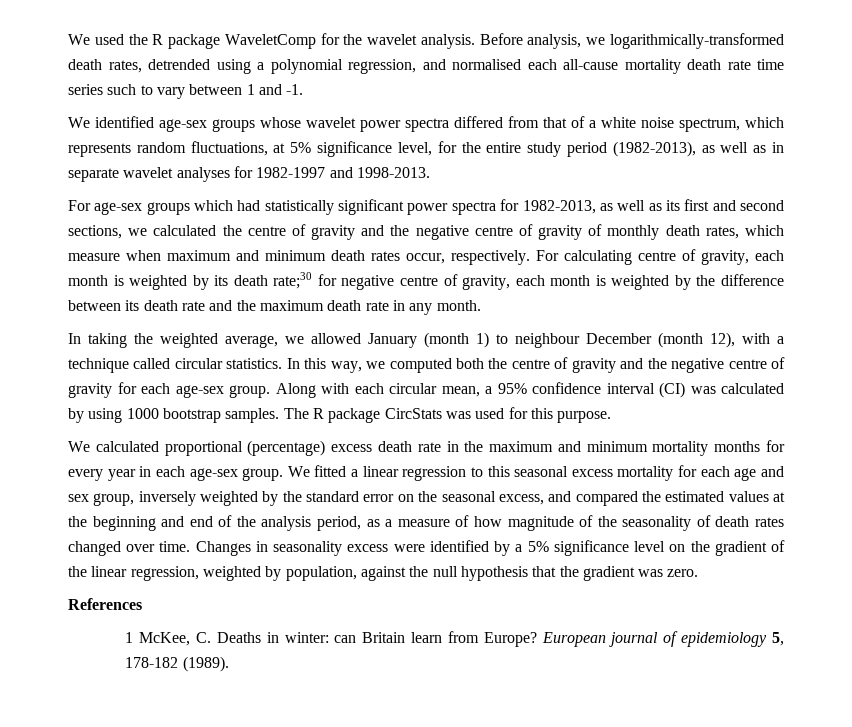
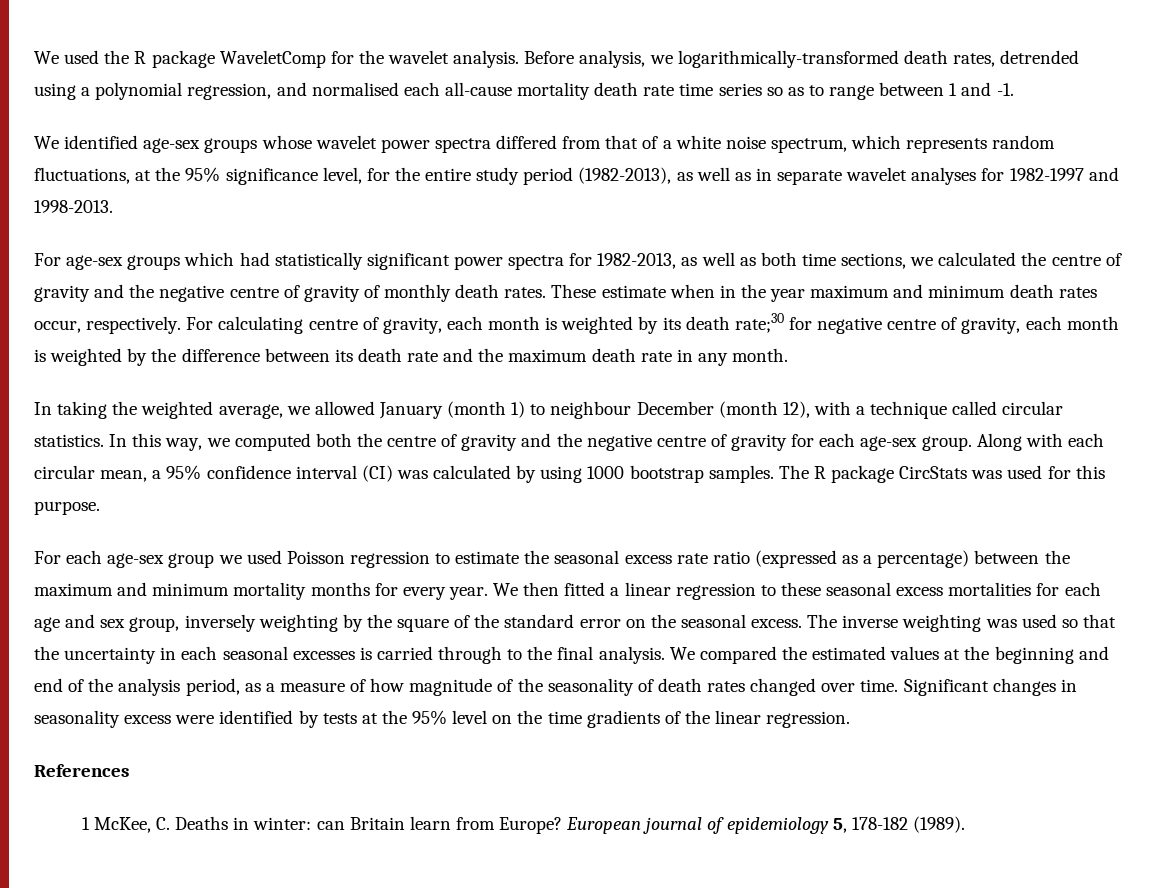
[107,84,185,99] such to vary -> [766,85,875,100] so as to range
[290,142,312,153] 5% -> [155,167,221,182] the 95%
[665,199,785,211] its first and second -> [760,252,836,266] both time
[705,225,784,239] [68,250,161,261] rates, which measure when -> [504,284,806,302] rates. These estimate when in the year
[68,440,459,456] We calculated proportional (percentage) excess death rate in -> [34,550,1040,568] For each age-sex group we used Poisson regression to estimate the seasonal excess rate ratio (expressed as a percentage) between
[107,466,310,481] year in each age-sex group. We -> [448,582,560,600] year. We then
[487,466,674,481] this seasonal excess mortality -> [780,582,1032,596] these seasonal excess mortalities
[200,491,302,506] weighted by the -> [258,614,500,632] weighting by the square of the
[498,491,572,505] excess, and -> [751,614,1116,632] [34,646,695,664] excess. The inverse weighting was used so that the uncertainty in each seasonal excesses is carried through to the final analysis. We
[195,541,251,556] Changes -> [903,678,1056,696] Significant changes
[515,540,629,556] a 5% significance -> [322,710,448,725] tests at the 95%
[714,541,767,556] gradient -> [547,710,660,728] time gradients
[130,566,699,581] regression, weighted by population, against the null hypothesis that the gradient was zero. -> [766,711,851,728] regression.

